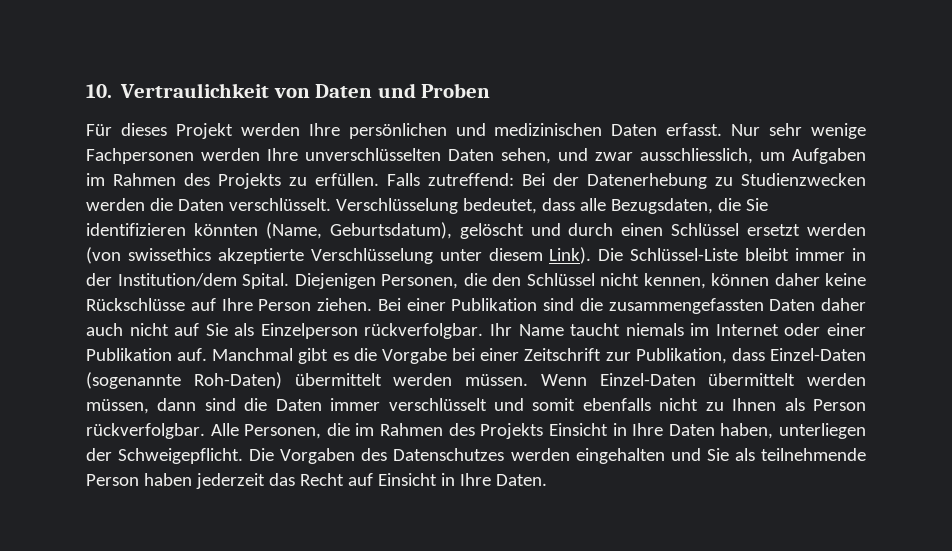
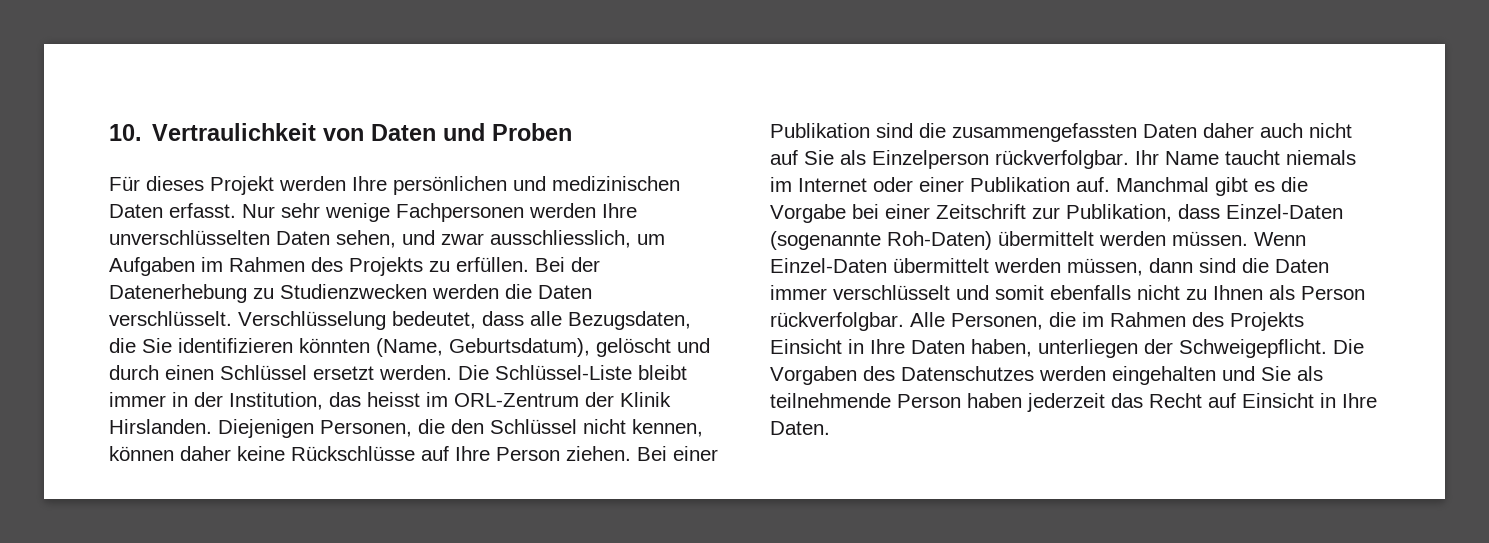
[387,173,514,186] Falls zutreffend: -> (529, 264) none
[806,223,866,236] [86,247,592,264] werden (von swissethics akzeptierte Verschlüsselung unter diesem Link). -> [379,365,452,380] werden.
[117,273,289,289] Institution/dem Spital. -> [229,392,671,410] [109,419,212,434] Institution, das heisst im ORL-Zentrum der Klinik Hirslanden.

